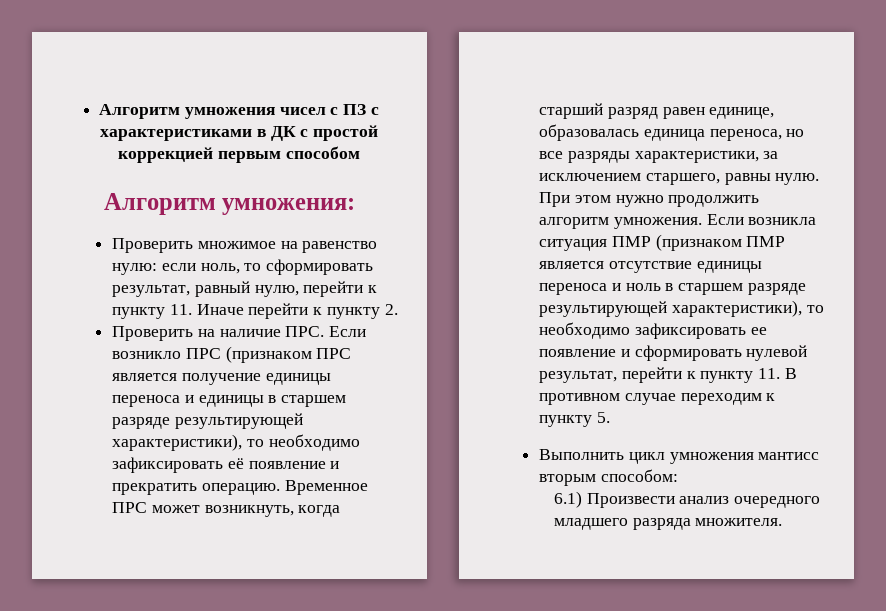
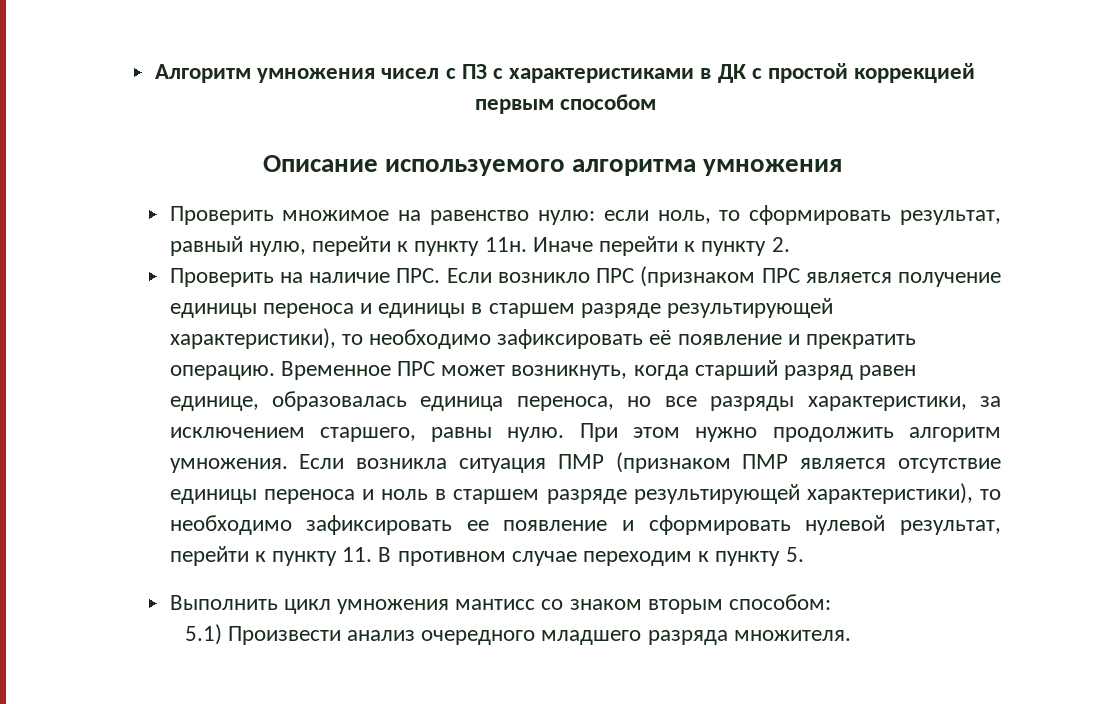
[103,193,356,215] Алгоритм умножения: -> [262,155,843,176] Описание используемого алгоритма умножения
[169,304,192,315] 11. -> [484,237,527,252] 11н.
(820, 456) none -> [541,599,642,610] со знаком
[553,491,582,508] 6.1) -> [184,624,222,645] 5.1)

